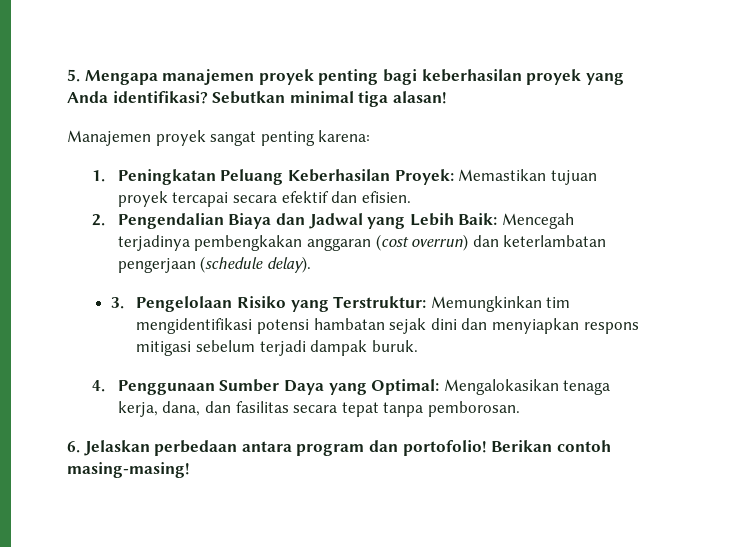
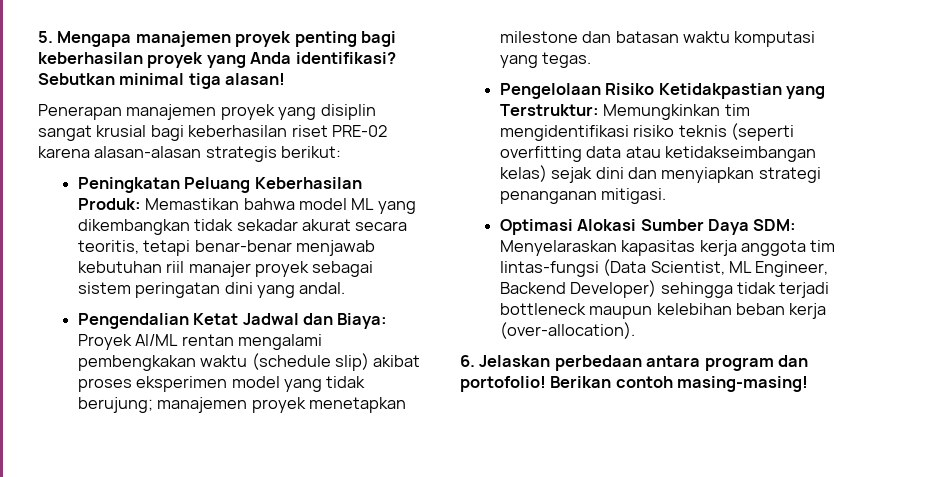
[67,130,371,146] [92,169,597,185] [117,191,411,207] [92,213,574,229] [117,234,607,251] [117,256,311,273] [111,297,125,309] Manajemen proyek sangat penting karena: // 1. Peningkatan Peluang Keberhasilan Proyek: Memastikan tujuan proyek tercapai secara efektif dan efisien. // 2. Pengendalian Biaya dan Jadwal yang Lebih Baik: Mencegah terjadinya pembengkakan anggaran (cost overrun) dan keterlambatan pengerjaan (schedule delay). // 3. -> [38,104,376,120] [38,125,388,141] [38,146,342,162] [77,177,362,193] [77,198,416,214] [77,219,408,235] [77,240,375,256] [77,261,374,277] [77,282,346,298] [77,313,388,329] [77,334,322,350] [77,353,421,371] [77,376,366,392] [77,397,406,413] [499,31,816,47] [499,52,592,68] Penerapan manajemen proyek yang disiplin sangat krusial bagi keberhasilan riset PRE-02 karena alasan-alasan strategis berikut: // Peningkatan Peluang Keberhasilan Produk: Memastikan bahwa model ML yang dikembangkan tidak sekadar akurat secara teoritis, tetapi benar-benar menjawab kebutuhan riil manajer proyek sebagai sistem peringatan dini yang andal. // Pengendalian Ketat Jadwal dan Biaya: Proyek AI/ML rentan mengalami pembengkakan waktu (schedule slip) akibat proses eksperimen model yang tidak berujung; manajemen proyek menetapkan milestone dan batasan waktu komputasi yang tegas. //
(287, 302) none -> [658,83,782,99] Ketidakpastian
[257,318,639,334] [136,340,418,356] [92,379,611,395] [117,401,520,417] potensi hambatan sejak dini dan menyiapkan respons mitigasi sebelum terjadi dampak buruk. // 4. Penggunaan Sumber Daya yang Optimal: Mengalokasikan tenaga kerja, dana, dan fasilitas secara tepat tanpa pemborosan. -> [633,123,794,141] [499,146,816,162] [499,165,821,183] [499,188,667,204] [499,219,797,235] [499,240,836,256] [499,259,829,277] [499,280,830,298] [499,303,827,319] [499,322,635,339] risiko teknis (seperti overfitting data atau ketidakseimbangan kelas) sejak dini dan menyiapkan strategi penanganan mitigasi. // Optimasi Alokasi Sumber Daya SDM: Menyelaraskan kapasitas kerja anggota tim lintas-fungsi (Data Scientist, ML Engineer, Backend Developer) sehingga tidak terjadi bottleneck maupun kelebihan beban kerja (over-allocation).

